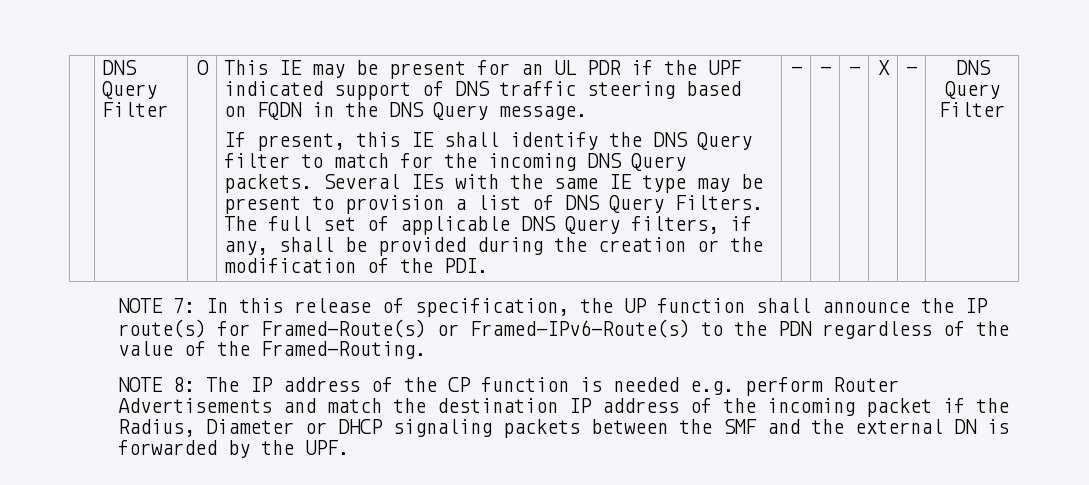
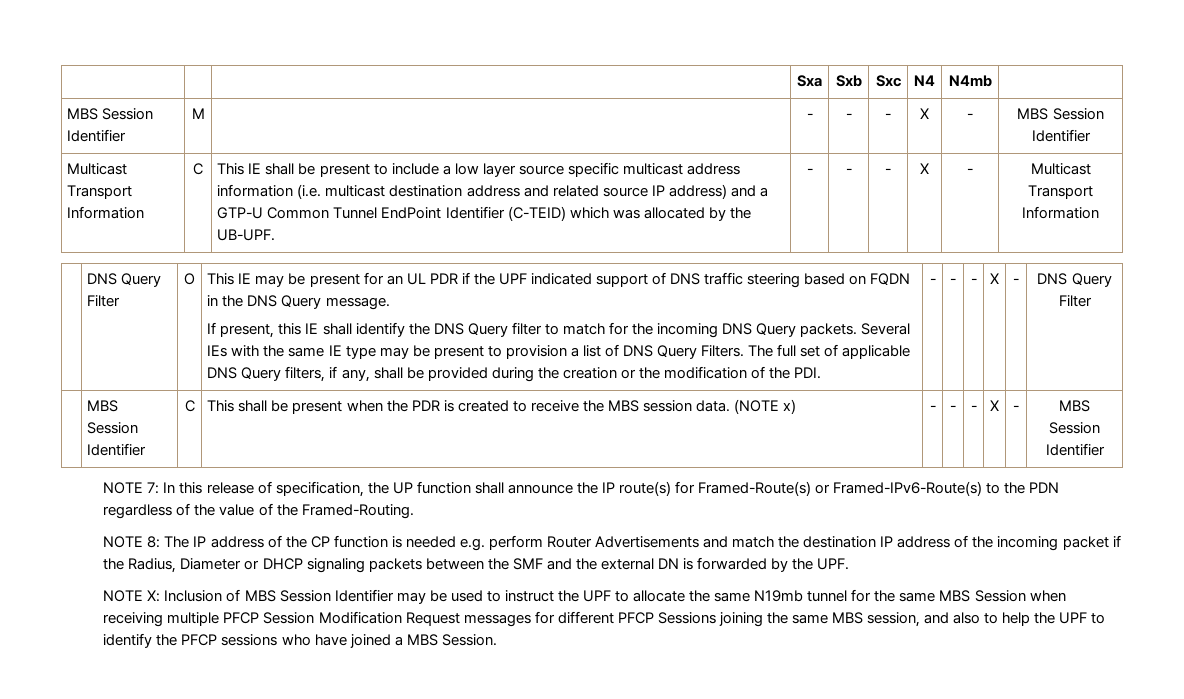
(102, 67) | -> [797,75,822,87] [835,75,862,87] [875,75,901,87] [914,75,935,86] [948,75,992,87] [67,108,154,120] [67,129,127,142] [191,108,205,119] [806,113,813,119] [845,113,852,119] [885,113,891,119] [920,108,929,119] [967,113,973,119] [1017,108,1104,120] [1031,129,1091,142] [67,163,128,175] [67,185,133,199] [67,206,145,219] [193,163,203,175] [217,162,740,177] [217,184,768,199] [217,206,751,221] [217,229,276,241] [806,168,813,174] [845,168,852,174] [885,168,891,174] [920,163,929,174] [967,168,973,174] [1030,163,1091,175] [1028,185,1093,199] [1022,206,1099,219] | | | Sxa | Sxb | Sxc | N4 | N4mb | // MBS Session Identifier | M | | - | - | - | X | - | MBS Session Identifier // Multicast Transport Information | C | This IE shall be present to include a low layer source specific multicast address information (i.e. multicast destination address and related source IP address) and a GTP-U Common Tunnel EndPoint Identifier (C-TEID) which was allocated by the UB-UPF. | - | - | - | X | - | Multicast Transport Information // |
(1005, 109) none -> [87,400,119,412] [87,422,139,434] [87,443,147,456] [184,400,195,412] [207,399,797,414] [929,405,936,411] [950,405,956,411] [970,405,977,411] [990,400,999,411] [1013,405,1019,411] [1059,400,1090,412] [1049,422,1100,434] [1045,443,1105,456] // | MBS Session Identifier | C | This shall be present when the PDR is created to receive the MBS session data. (NOTE x) | - | - | - | X | - | MBS Session Identifier
(350, 447) none -> [103,589,1066,604] [103,611,1106,627] [103,633,497,648] // NOTE X: Inclusion of MBS Session Identifier may be used to instruct the UPF to allocate the same N19mb tunnel for the same MBS Session when receiving multiple PFCP Session Modification Request messages for different PFCP Sessions joining the same MBS session, and also to help the UPF to identify the PFCP sessions who have joined a MBS Session.

